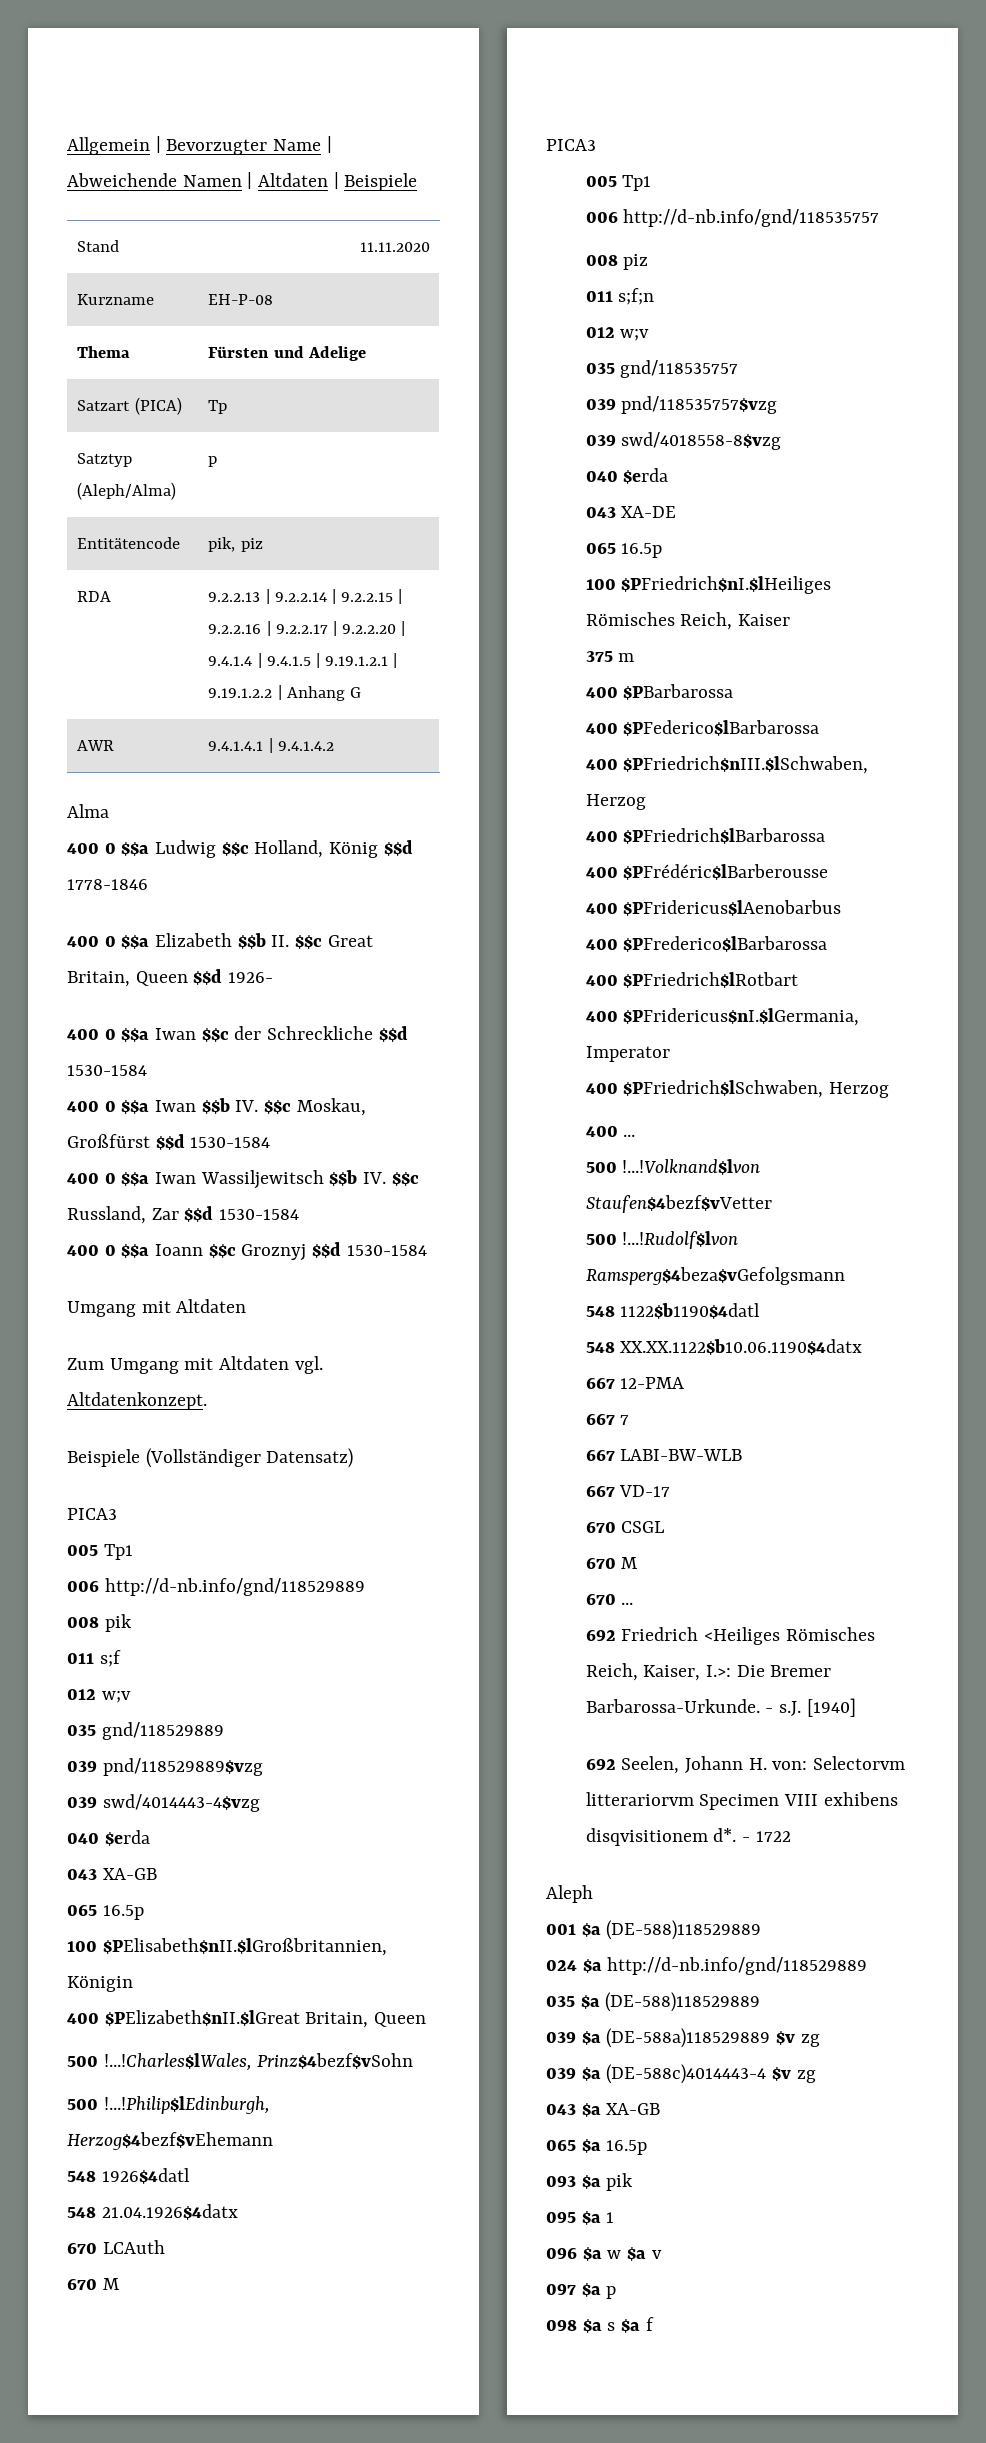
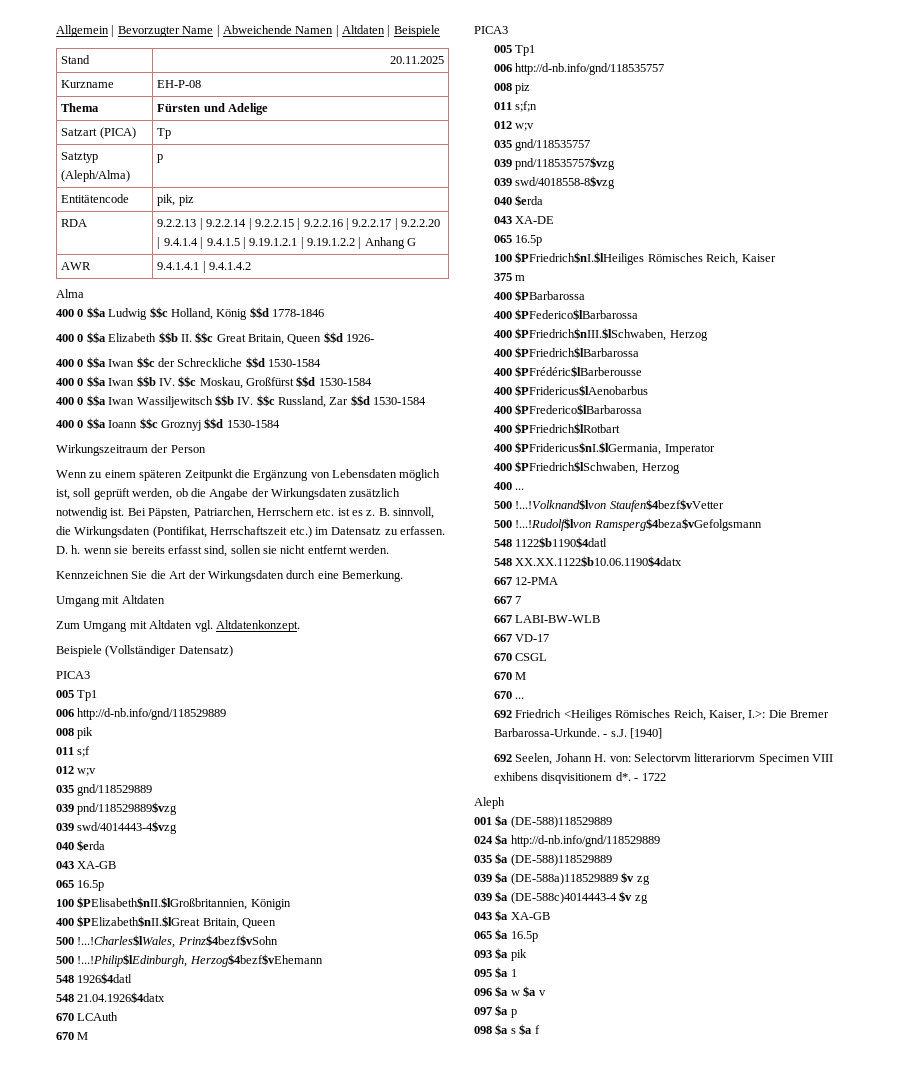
[359,242,430,252] 11.11.2020 -> [389,56,444,64] 20.11.2025
(427, 1250) none -> [56,444,206,456] [56,469,441,481] [56,488,401,500] [56,507,435,519] [56,526,445,538] [56,545,390,557] [56,570,403,582] // Wirkungszeitraum der Person // Wenn zu einem späteren Zeitpunkt die Ergänzung von Lebensdaten möglich ist, soll geprüft werden, ob die Angabe der Wirkungsdaten zusätzlich notwendig ist. Bei Päpsten, Patriarchen, Herrschern etc. ist es z. B. sinnvoll, die Wirkungsdaten (Pontifikat, Herrschaftszeit etc.) im Datensatz zu erfassen. D. h. wenn sie bereits erfasst sind, sollen sie nicht entfernt werden. // Kennzeichnen Sie die Art der Wirkungsdaten durch eine Bemerkung.

